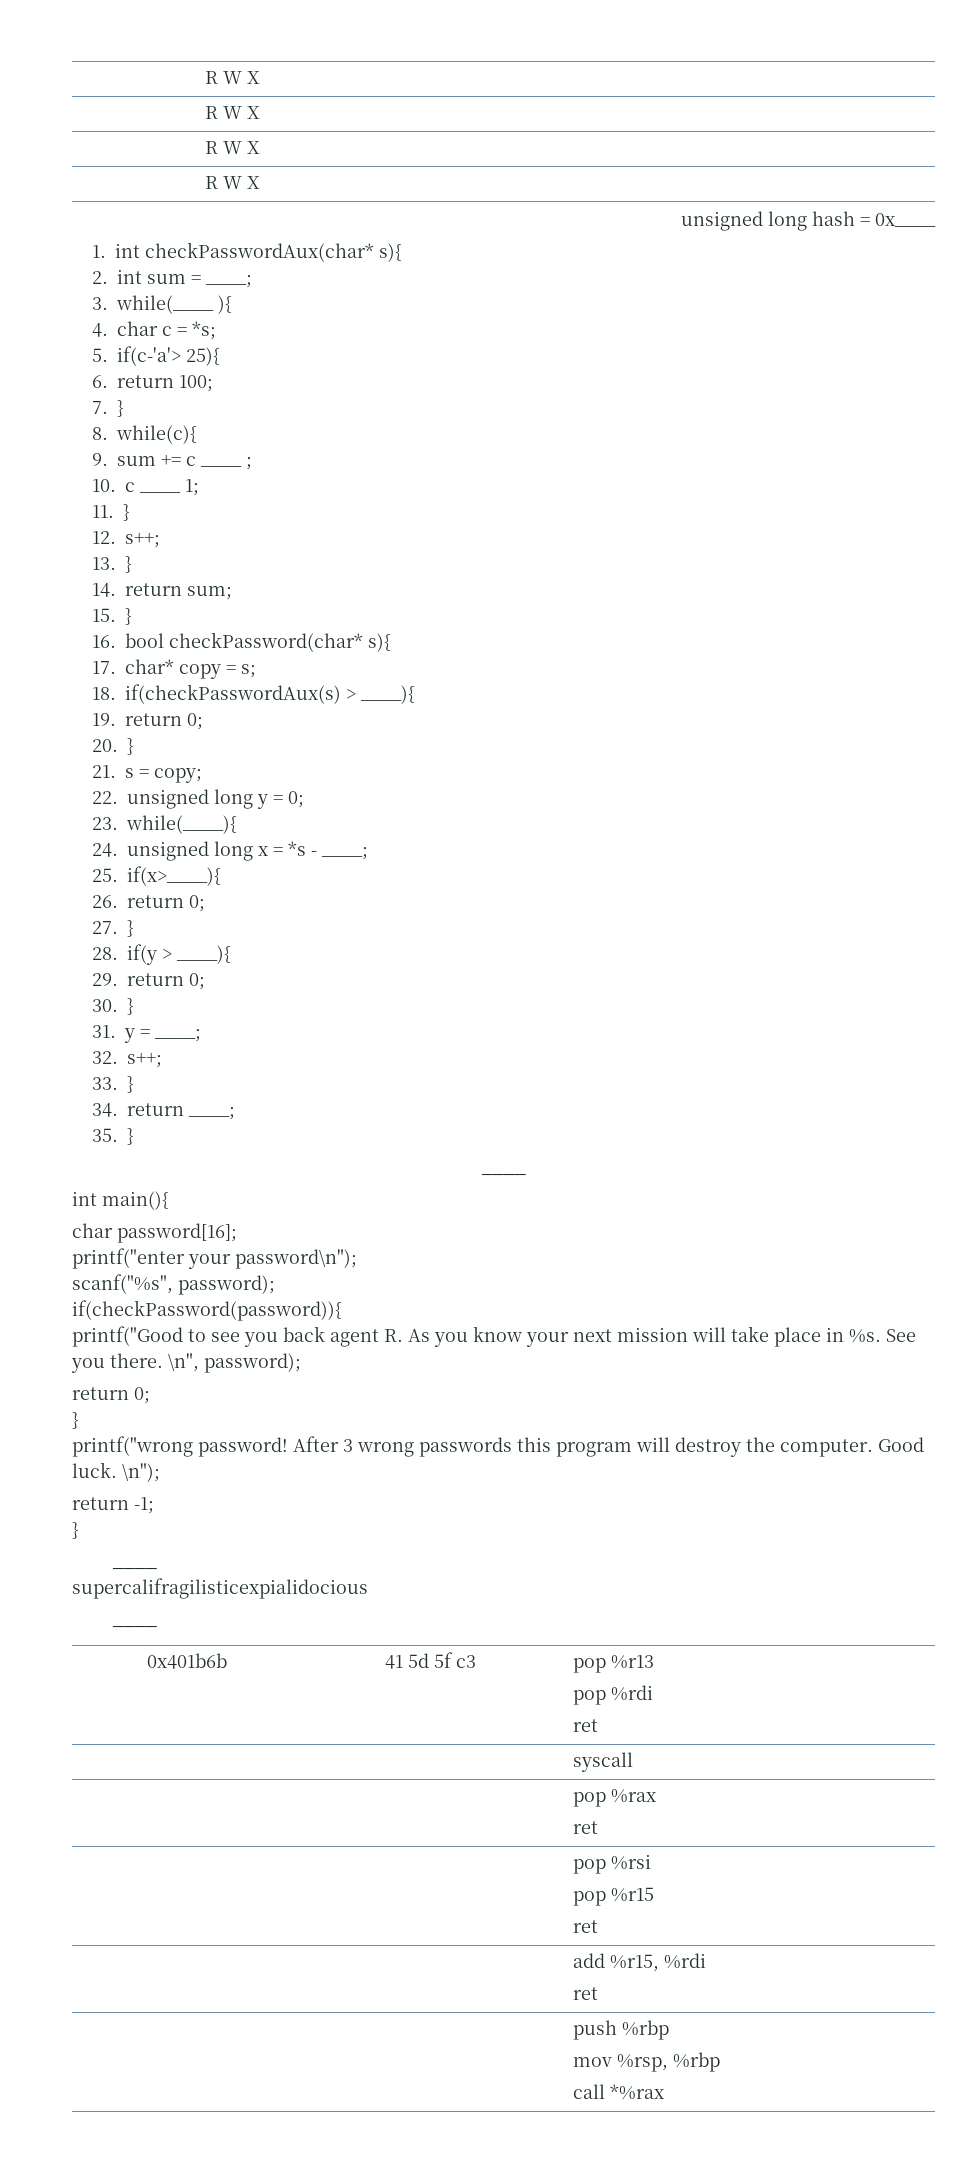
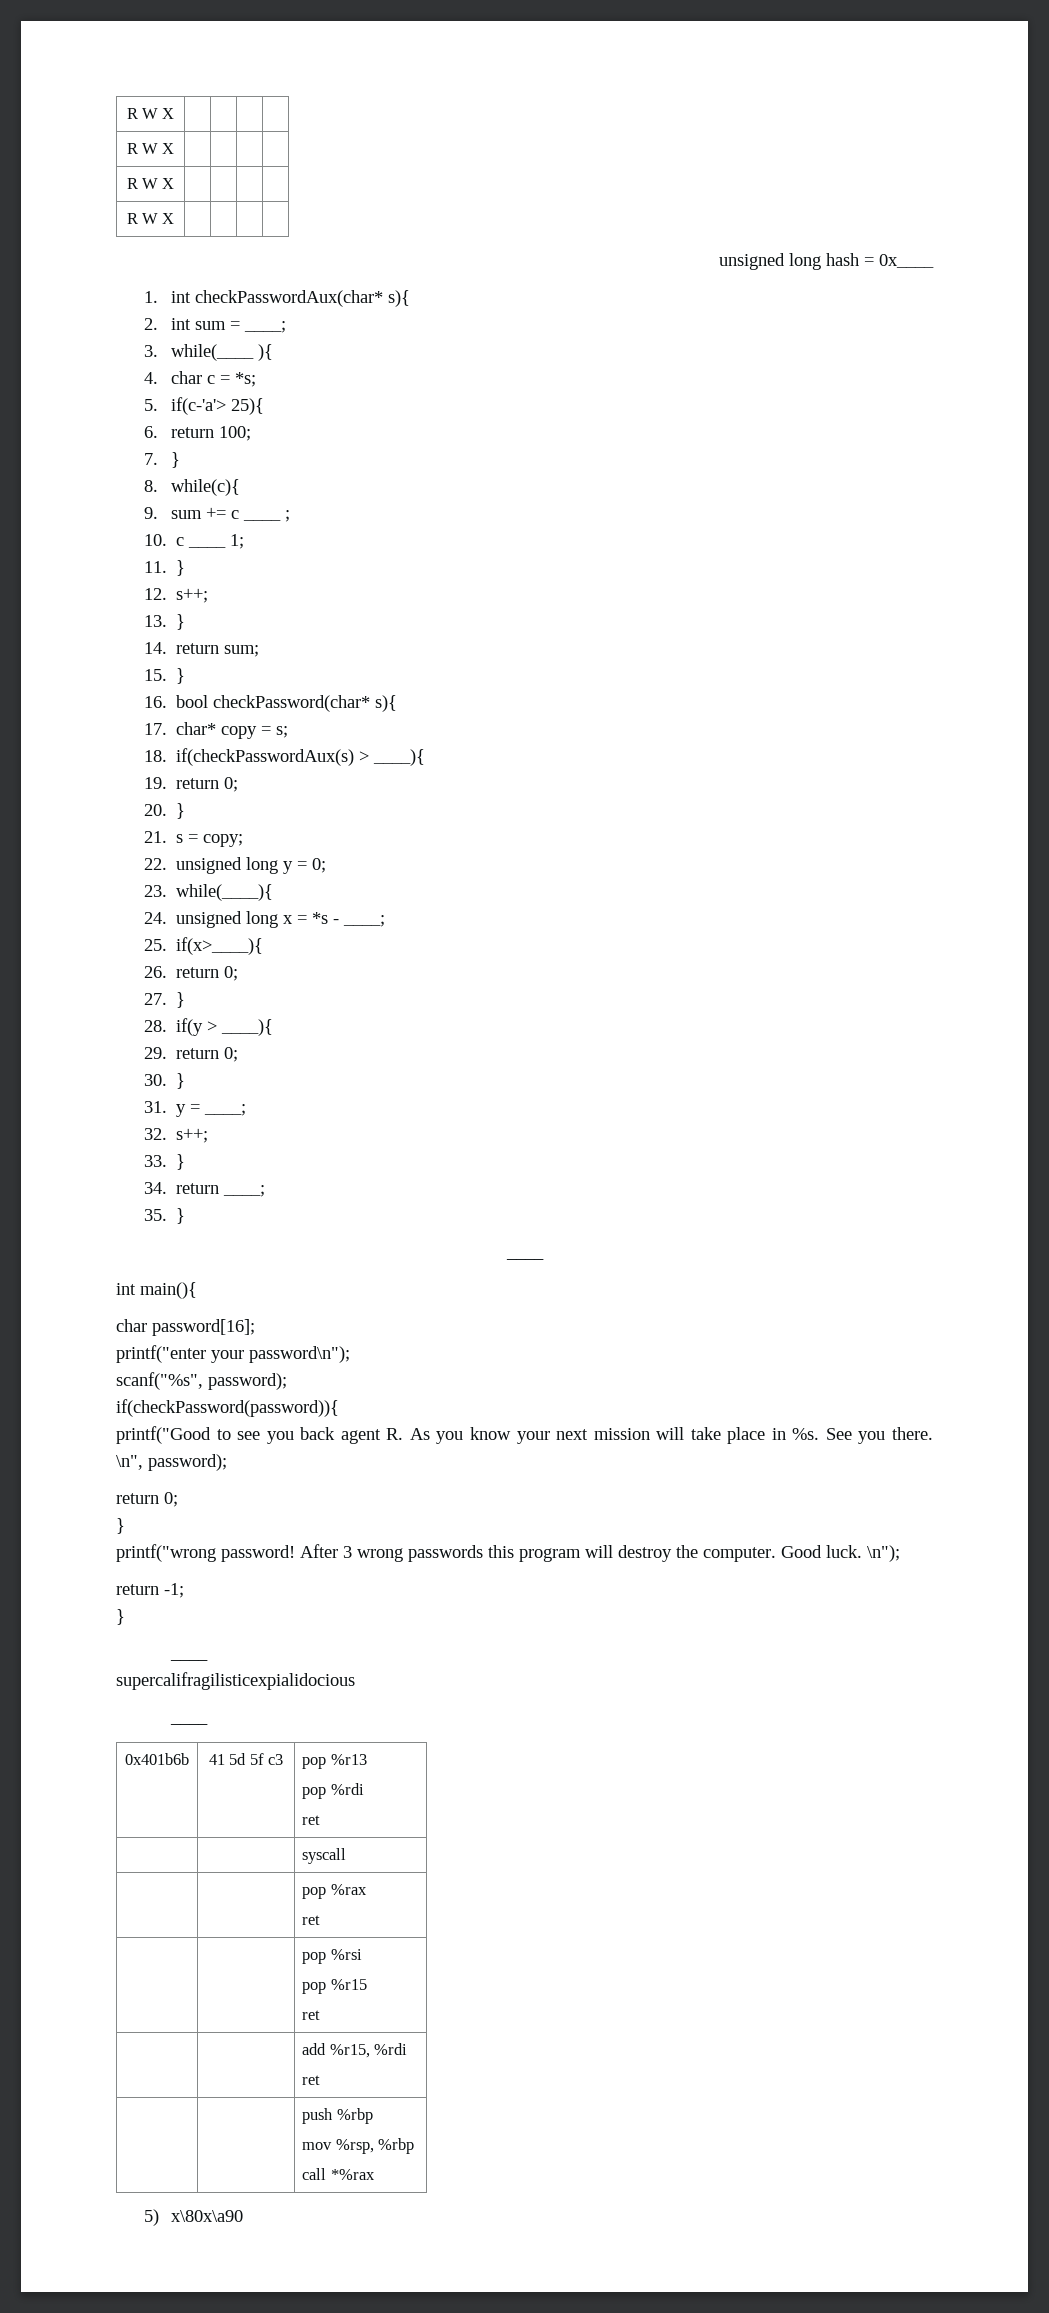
(664, 2092) none -> [143,2209,244,2226] // 5) x\80x\a90

